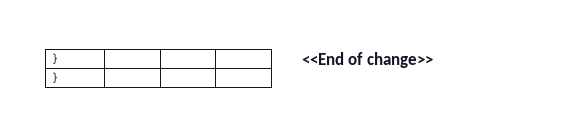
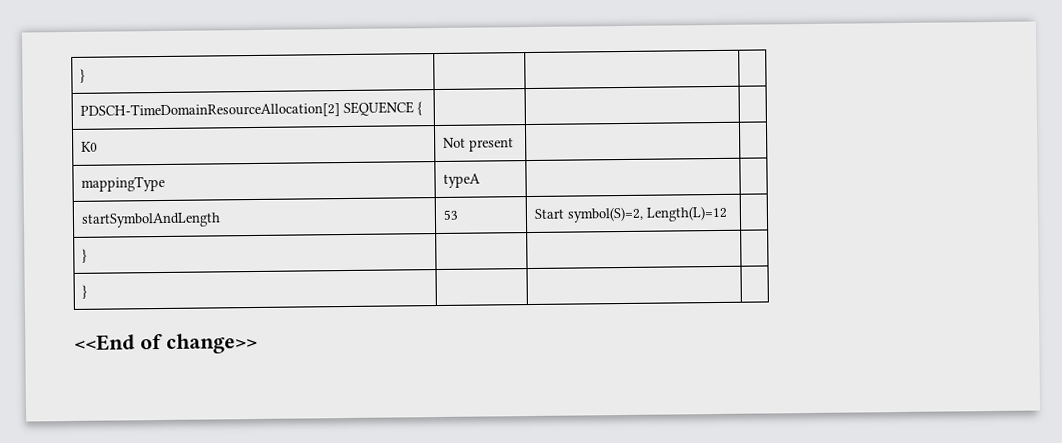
[51,53,58,64] } | | | -> [80,68,86,83] [80,101,423,119] [81,141,99,152] [443,137,515,152] [81,175,166,192] [443,173,482,188] [81,212,222,228] [443,209,459,220] [534,205,729,223] [82,248,88,263] } | | | // PDSCH-TimeDomainResourceAllocation[2] SEQUENCE { | | | // K0 | Not present | | // mappingType | typeA | | // startSymbolAndLength | 53 | Start symbol(S)=2, Length(L)=12 | // } | | |

